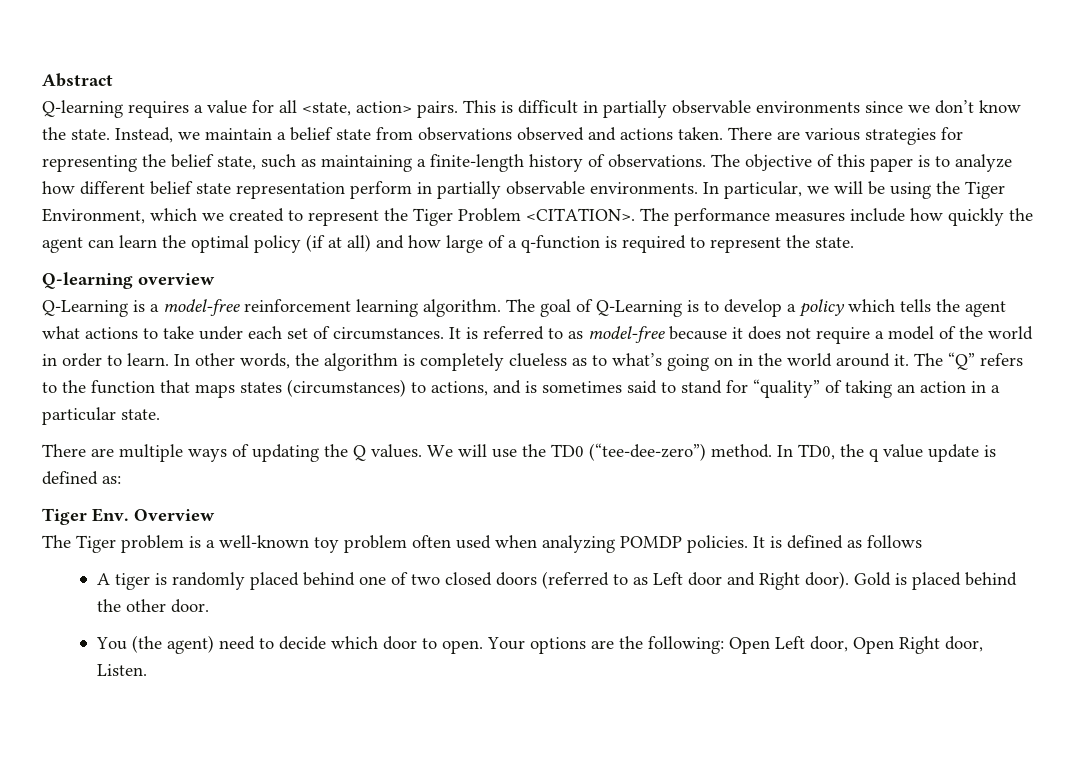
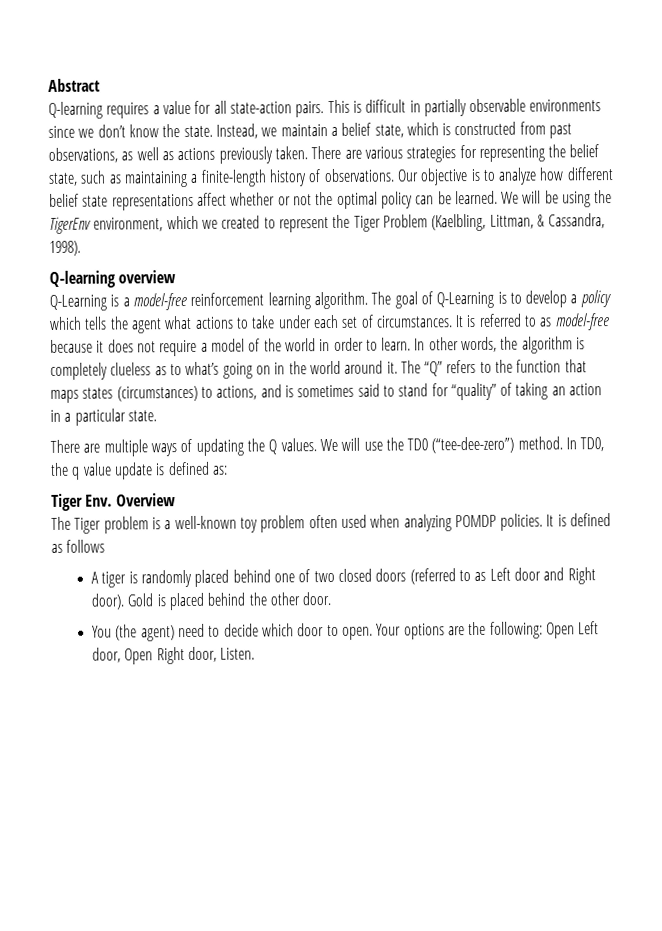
[302,101,412,116] <state, action> -> [229,101,292,114] state-action
[336,127,673,141] state from observations observed and actions -> [374,121,573,139] [48,146,273,164] state, which is constructed from past observations, as well as actions previously
[711,154,913,172] The objective of this paper -> [396,168,469,186] Our objective
[236,181,829,199] representation perform in partially observable environments. In particular, we -> [111,190,520,211] representations affect whether or not the optimal policy can be learned. We
[965,181,1005,199] [42,208,145,224] Tiger Environment, -> [49,216,164,234] TigerEnv environment,
[526,208,1033,226] [42,234,854,253] <CITATION>. The performance measures include how quickly the agent can learn the optimal policy (if at all) and how large of a q-function is required to represent the state. -> [431,213,606,232] [49,240,81,256] (Kaelbling, Littman, & Cassandra, 1998).

